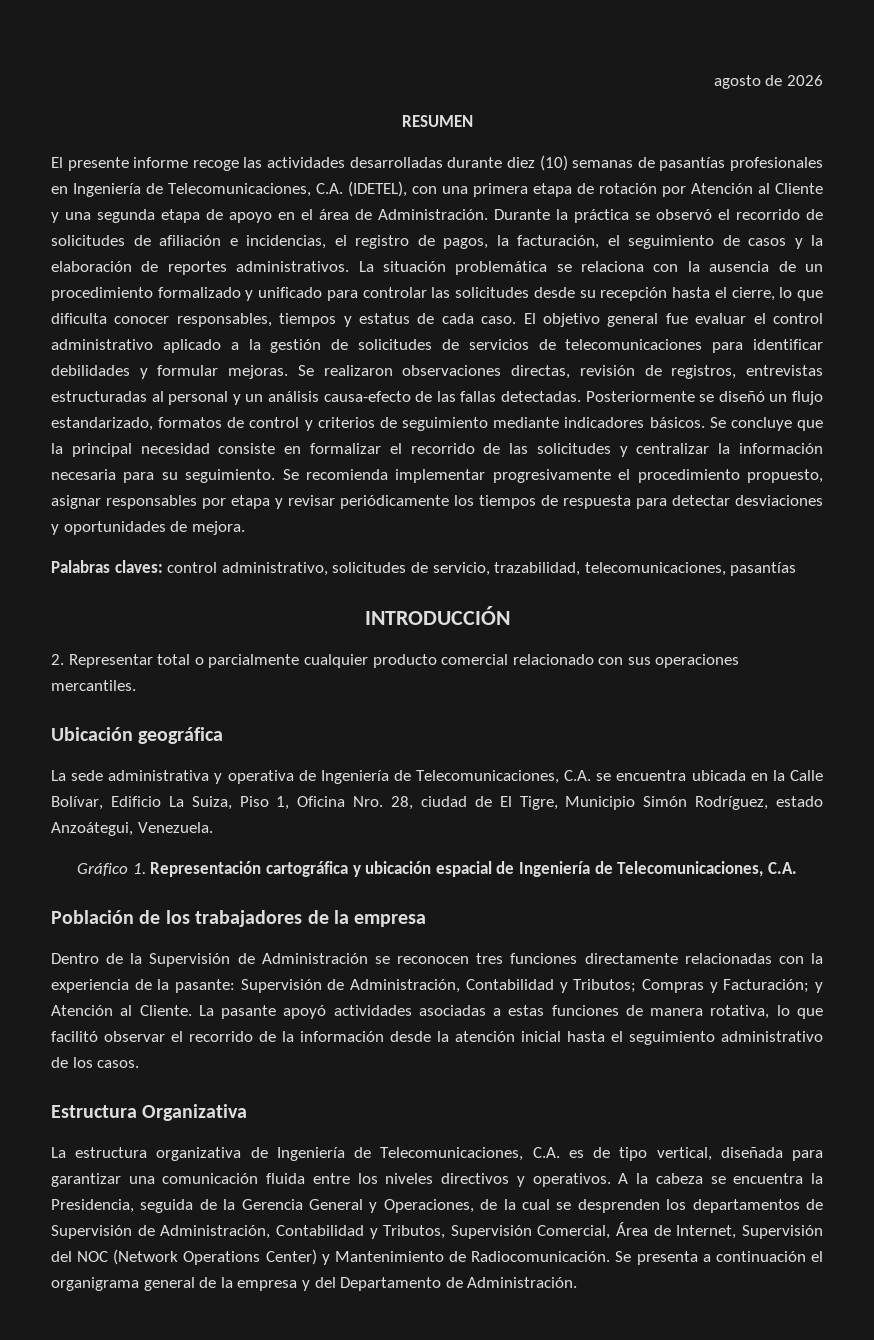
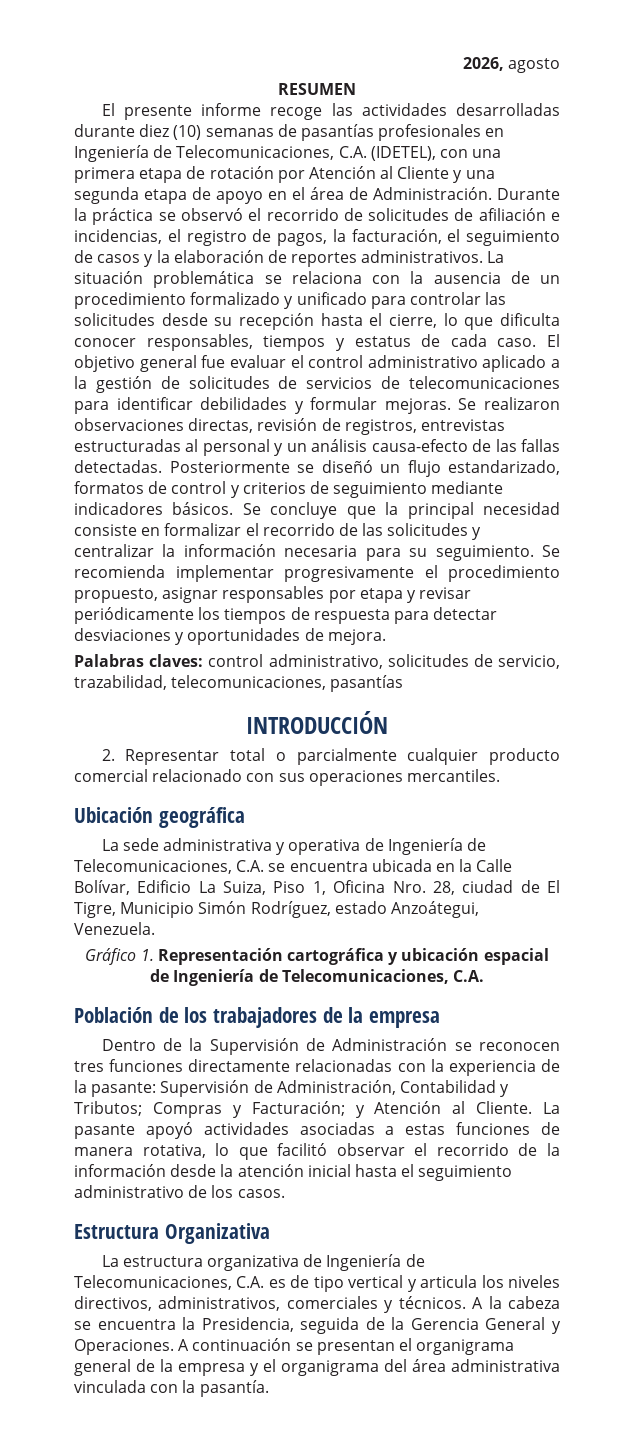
(713, 82) none -> [462,57,504,71] 2026,
[765,75,823,86] de 2026 -> (560, 65) none
[656,1147,823,1161] [51,1173,611,1187] vertical, diseñada para garantizar una comunicación fluida entre los niveles directivos y operativos. -> [348,1275,560,1292] [74,1296,466,1313] vertical y articula los niveles directivos, administrativos, comerciales y técnicos.
[383,1199,823,1213] [51,1222,823,1239] [51,1249,806,1265] Operaciones, de la cual se desprenden los departamentos de Supervisión de Administración, Contabilidad y Tributos, Supervisión Comercial, Área de Internet, Supervisión del NOC (Network Operations Center) y Mantenimiento de Radiocomunicación. Se presenta a continuación -> [74,1338,395,1355] Operaciones. A continuación se presentan
[314,1277,578,1291] del Departamento de Administración. -> [263,1359,560,1376] [74,1380,269,1397] el organigrama del área administrativa vinculada con la pasantía.

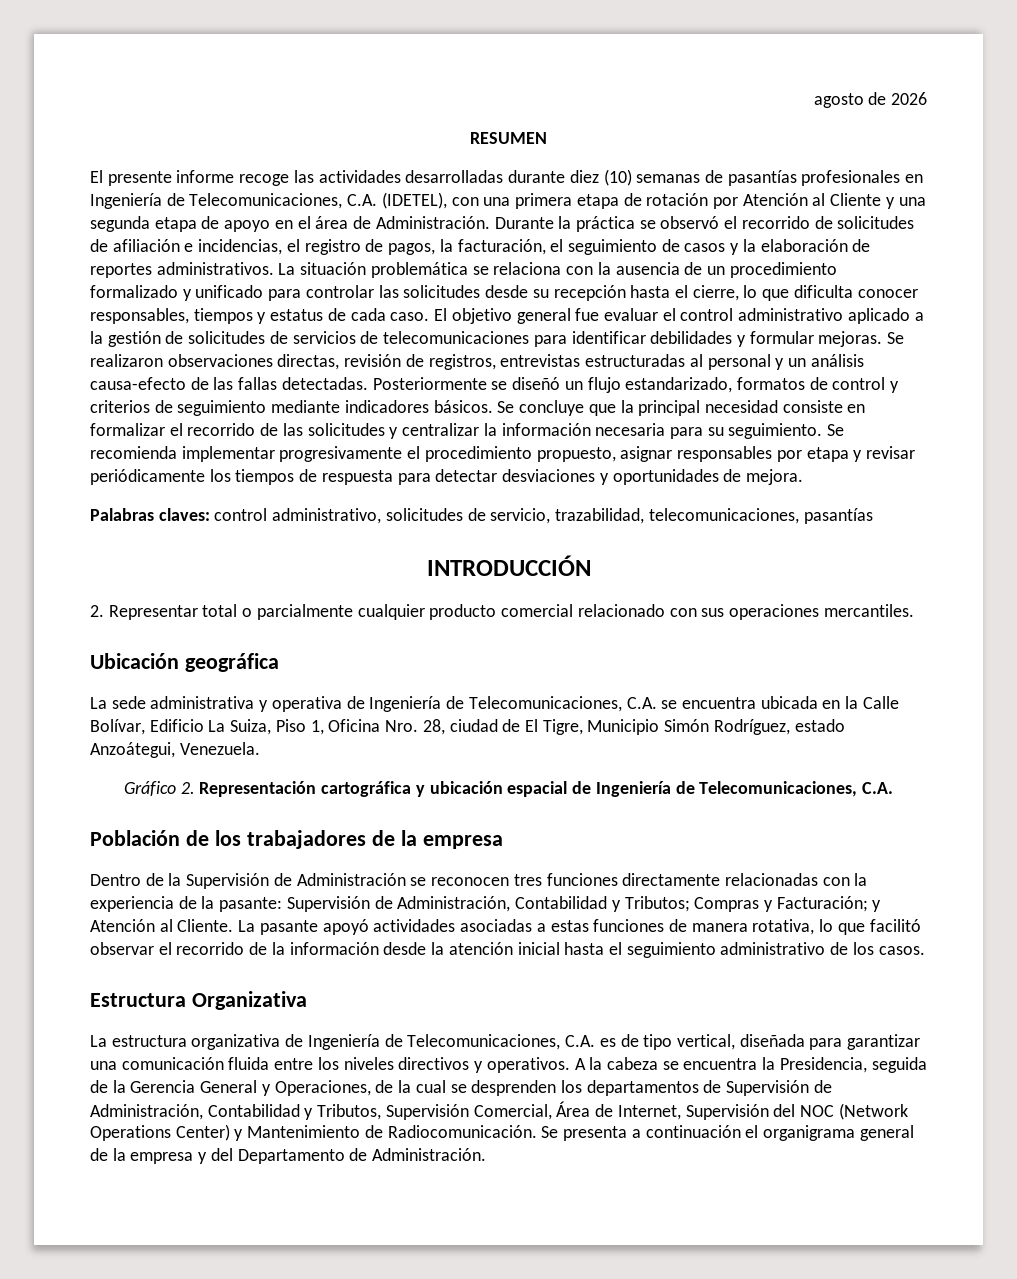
[462,57,504,71] 2026, -> (813, 100) none
(560, 65) none -> [868,92,927,105] de 2026
[140,949,154,961] 1. -> [180,782,195,794] 2.
[348,1275,560,1292] [74,1296,466,1313] vertical y articula los niveles directivos, administrativos, comerciales y técnicos. -> [676,1034,921,1050] [90,1057,570,1073] vertical, diseñada para garantizar una comunicación fluida entre los niveles directivos y operativos.
[74,1338,395,1355] Operaciones. A continuación se presentan -> [274,1080,832,1096] [90,1101,908,1120] [90,1124,741,1141] Operaciones, de la cual se desprenden los departamentos de Supervisión de Administración, Contabilidad y Tributos, Supervisión Comercial, Área de Internet, Supervisión del NOC (Network Operations Center) y Mantenimiento de Radiocomunicación. Se presenta a continuación
[263,1359,560,1376] [74,1380,269,1397] el organigrama del área administrativa vinculada con la pasantía. -> [210,1148,487,1164] del Departamento de Administración.

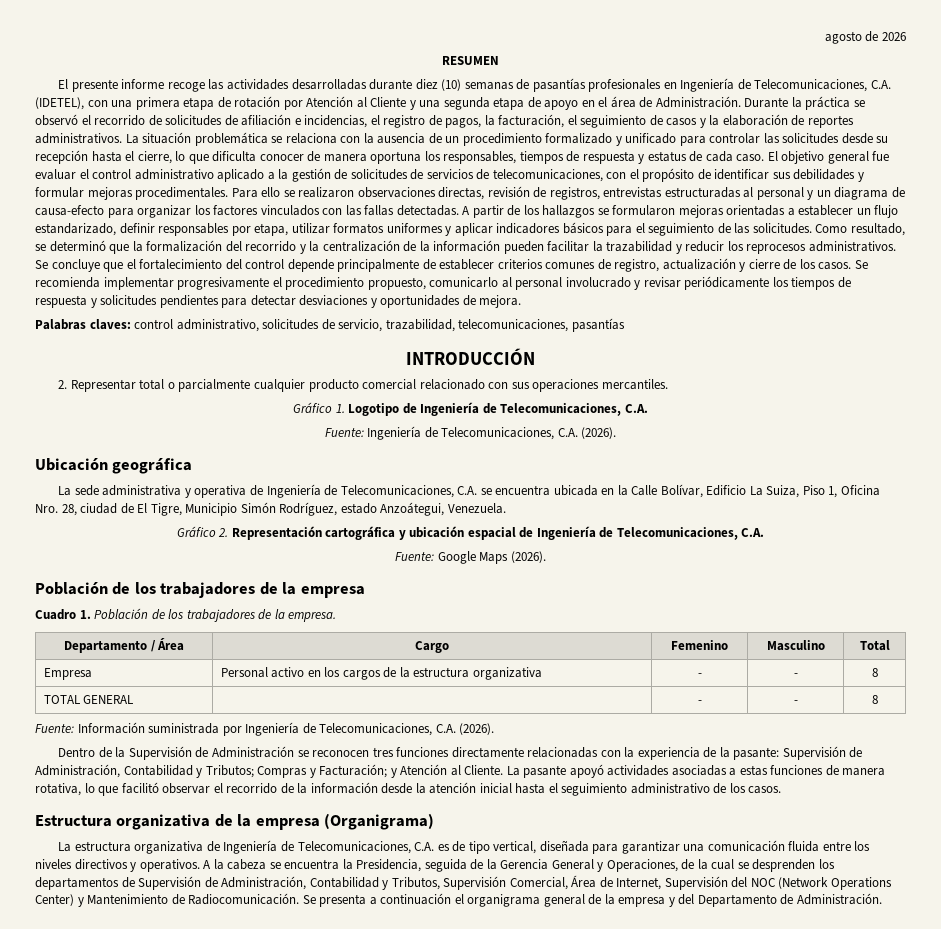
[90,308,253,324] responsables, tiempos -> [307,151,635,164] de manera oportuna los responsables, tiempos de respuesta
[383,331,905,347] telecomunicaciones para identificar debilidades y formular mejoras. Se -> [492,168,864,182] [35,187,295,200] telecomunicaciones, con el propósito de identificar sus debilidades y formular mejoras procedimentales. Para ello se
[810,354,864,367] [90,377,900,393] [90,400,866,416] [90,423,823,439] análisis causa-efecto de las fallas detectadas. Posteriormente se diseñó un flujo estandarizado, formatos de control y criterios de seguimiento mediante indicadores básicos. Se concluye que la principal necesidad consiste en formalizar el recorrido de las solicitudes y centralizar la información necesaria para su seguimiento. -> [834,187,905,200] [35,205,899,218] [35,222,905,236] [35,240,896,254] [35,258,852,272] diagrama de causa-efecto para organizar los factores vinculados con las fallas detectadas. A partir de los hallazgos se formularon mejoras orientadas a establecer un flujo estandarizado, definir responsables por etapa, utilizar formatos uniformes y aplicar indicadores básicos para el seguimiento de las solicitudes. Como resultado, se determinó que la formalización del recorrido y la centralización de la información pueden facilitar la trazabilidad y reducir los reprocesos administrativos. Se concluye que el fortalecimiento del control depende principalmente de establecer criterios comunes de registro, actualización y cierre de los casos.
[620,446,849,462] asignar responsables por etapa -> [429,277,631,290] comunicarlo al personal involucrado
(393, 477) none -> [90,295,219,308] y solicitudes pendientes
(914, 610) none -> [293,402,648,416] [324,426,617,440] // Gráfico 1. Logotipo de Ingeniería de Telecomunicaciones, C.A. // Fuente: Ingeniería de Telecomunicaciones, C.A. (2026).
(893, 788) none -> [395,551,546,564] // Fuente: Google Maps (2026).
(503, 842) none -> [35,608,337,622] [63,638,185,653] [415,641,449,653] [671,640,728,650] [766,640,825,651] [859,640,890,651] [43,668,92,680] [220,667,542,680] [697,673,702,677] [793,673,798,677] [871,668,878,677] [43,695,134,704] [697,700,702,704] [793,700,798,704] [871,695,878,704] [35,722,495,736] // Cuadro 1. Población de los trabajadores de la empresa. // Departamento / Área | Cargo | Femenino | Masculino | Total // Empresa | Personal activo en los cargos de la estructura organizativa | - | - | 8 // TOTAL GENERAL | | - | - | 8 // Fuente: Información suministrada por Ingeniería de Telecomunicaciones, C.A. (2026).
[191,991,307,1010] Organizativa -> [116,813,435,830] organizativa de la empresa (Organigrama)

